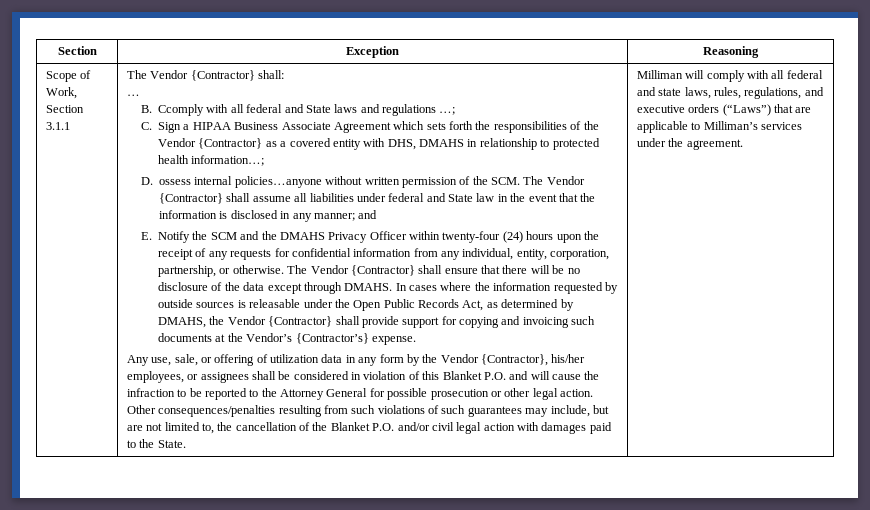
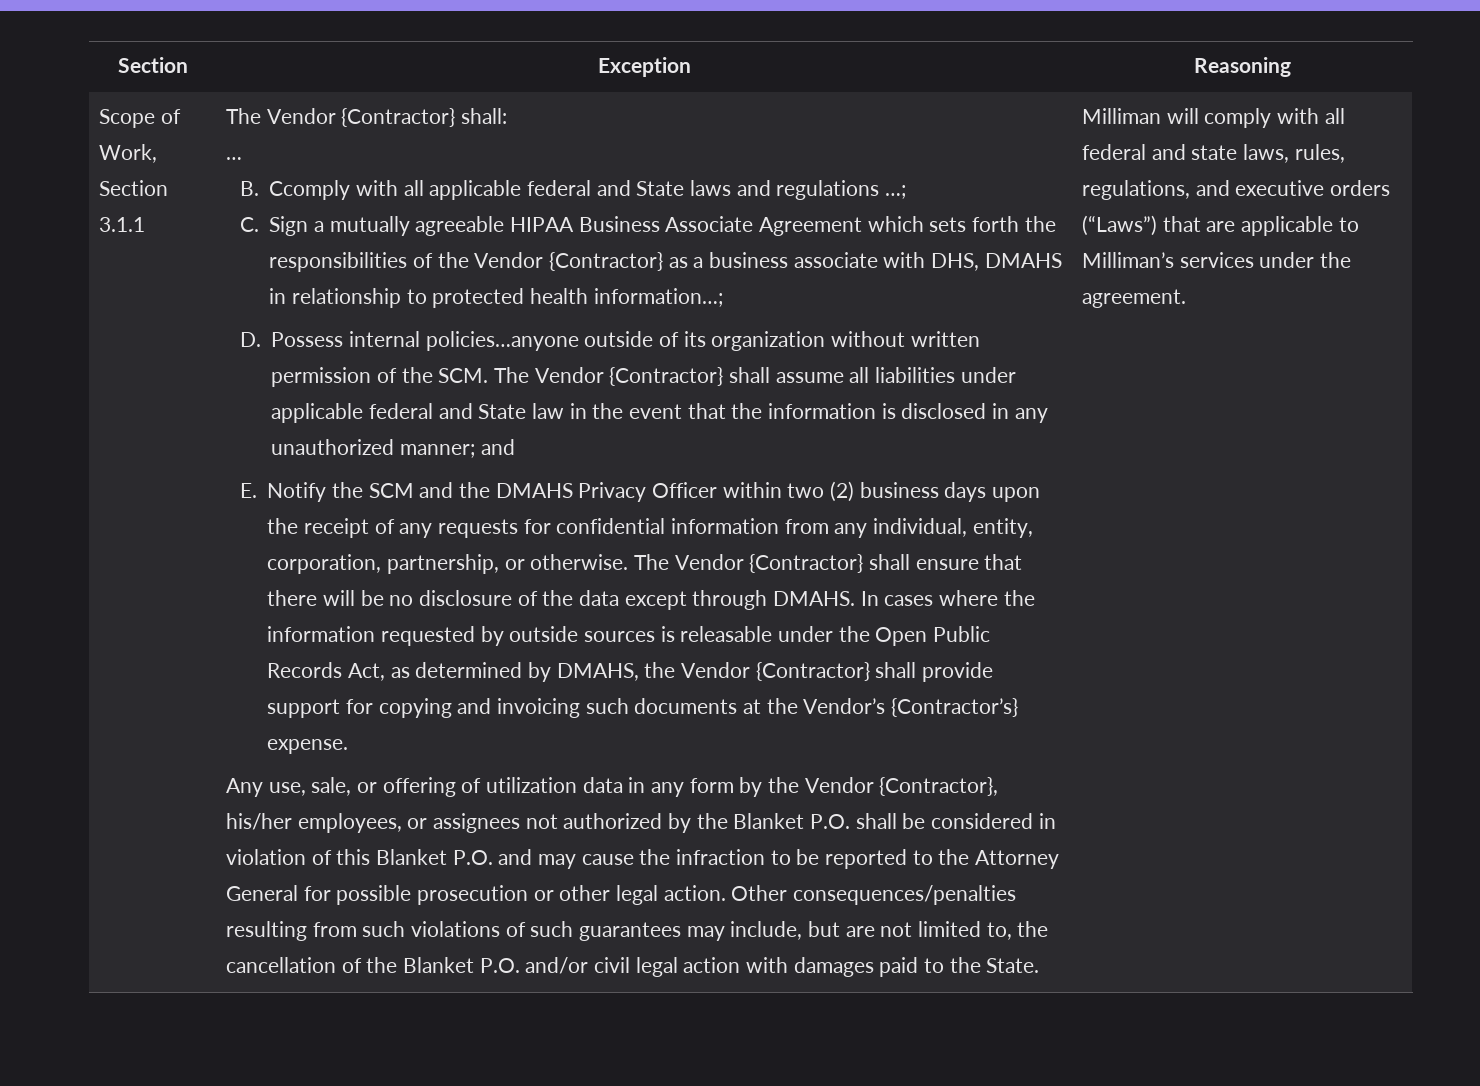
(244, 108) none -> [429,180,522,200] applicable
(190, 127) none -> [329,216,505,236] mutually agreeable
[289,138,361,150] covered entity -> [709,252,878,268] business associate
[159,179,192,185] ossess -> [271,332,344,347] Possess
(322, 182) none -> [584,331,826,351] outside of its organization
(386, 197) none -> [271,403,364,423] applicable
(312, 217) none -> [271,439,395,455] unauthorized
[442,231,554,243] twenty-four (24) hours -> [787,481,987,502] two (2) business days
(249, 377) none -> [525,813,850,833] not authorized by the Blanket P.O.
[530,371,550,380] will -> [537,854,576,869] may

